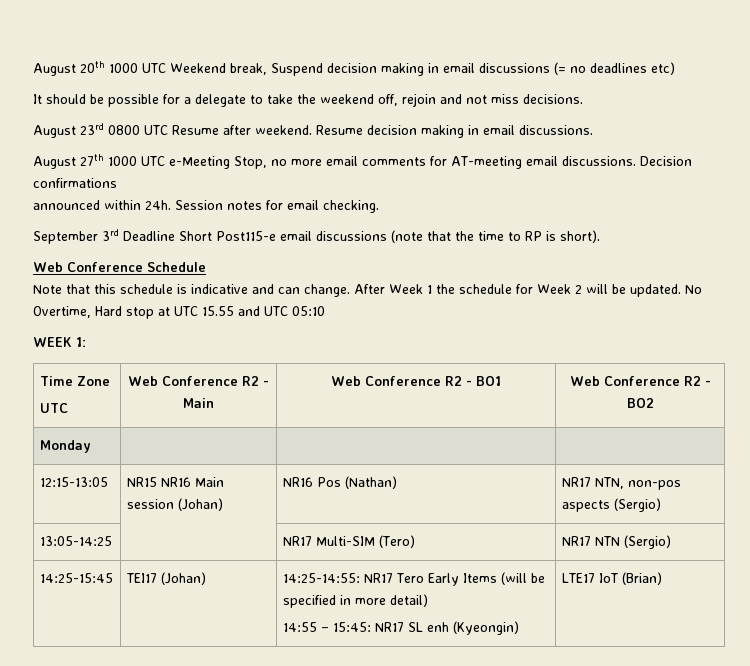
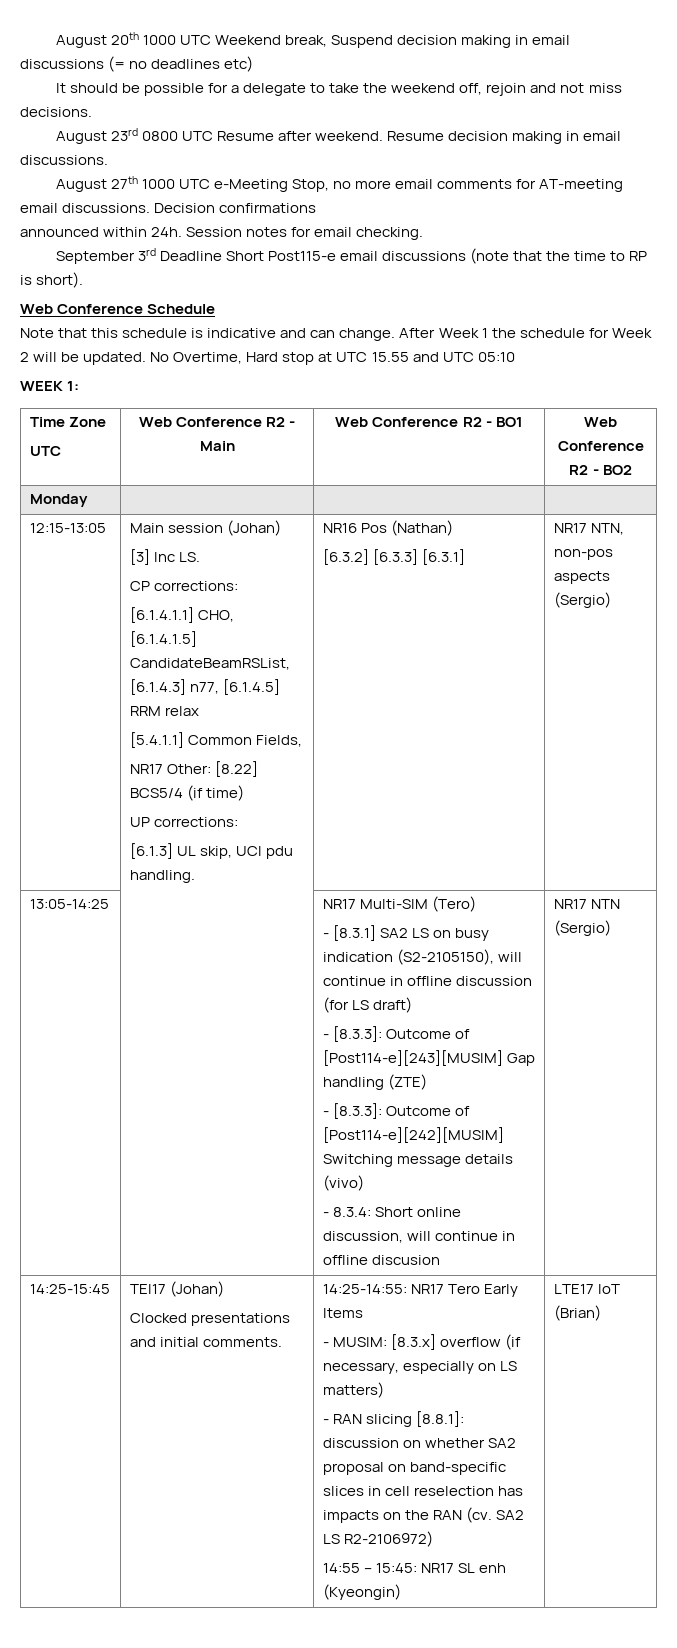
[126,477,191,487] NR15 NR16 -> (106, 528) none
(223, 504) none -> [129,549,200,565] [129,581,238,591] [129,607,234,623] [129,631,197,647] [129,658,290,670] [129,679,280,695] [129,706,199,716] [129,732,302,748] [129,761,258,777] [129,785,244,801] [129,817,238,827] [129,843,293,859] [129,870,195,883] // [3] Inc LS. // CP corrections: // [6.1.4.1.1] CHO, [6.1.4.1.5] CandidateBeamRSList, [6.1.4.3] n77, [6.1.4.5] RRM relax // [5.4.1.1] Common Fields, // NR17 Other: [8.22] BCS5/4 (if time) // UP corrections: // [6.1.3] UL skip, UCI pdu handling.
(397, 482) none -> [322,549,465,565] // [6.3.2] [6.3.3] [6.3.1]
(415, 541) none -> [322,925,489,941] [322,949,522,965] [322,976,532,986] [322,997,412,1013] [322,1026,470,1042] [322,1050,535,1066] [322,1074,427,1090] [322,1103,470,1119] [322,1127,504,1143] [322,1154,513,1167] [322,1175,364,1191] [322,1207,461,1217] [322,1231,515,1243] [322,1255,440,1265] // - [8.3.1] SA2 LS on busy indication (S2-2105150), will continue in offline discussion (for LS draft) // - [8.3.3]: Outcome of [Post114-e][243][MUSIM] Gap handling (ZTE) // - [8.3.3]: Outcome of [Post114-e][242][MUSIM] Switching message details (vivo) // - 8.3.4: Short online discussion, will continue in offline discusion
(206, 578) none -> [129,1313,290,1326] [129,1337,282,1347] // Clocked presentations and initial comments.
[500,572,545,585] [282,594,428,608] (will be specified in more detail) -> [322,1334,521,1350] [322,1361,517,1374] [322,1382,384,1398] [322,1411,464,1427] [322,1438,516,1448] [322,1462,506,1475] [322,1486,523,1496] [322,1507,524,1523] [322,1531,433,1547] // - MUSIM: [8.3.x] overflow (if necessary, especially on LS matters) // - RAN slicing [8.8.1]: discussion on whether SA2 proposal on band-specific slices in cell reselection has impacts on the RAN (cv. SA2 LS R2-2106972)

